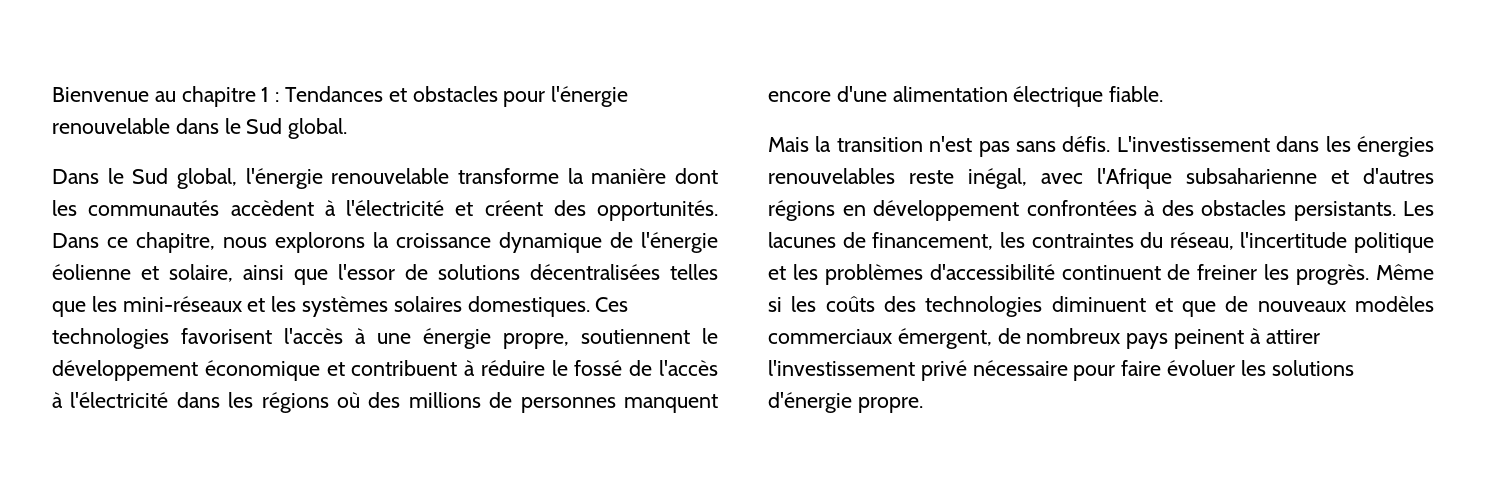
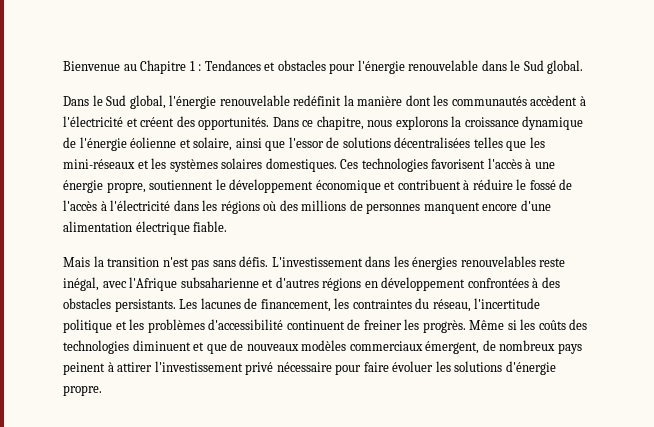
[181,86,256,107] chapitre -> [140,60,187,74] Chapitre
[458,168,559,184] transforme -> [293,95,342,106] redéfinit

